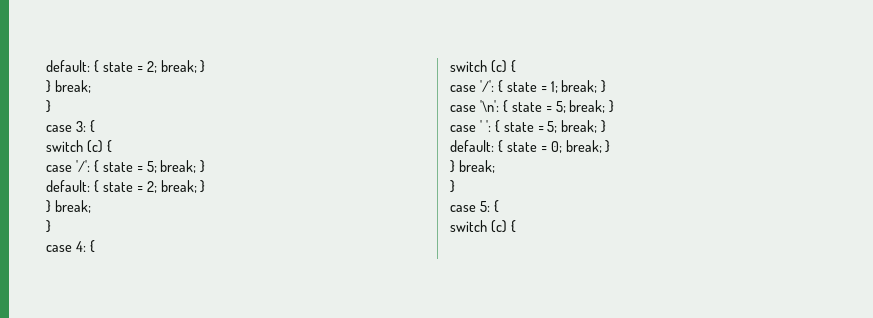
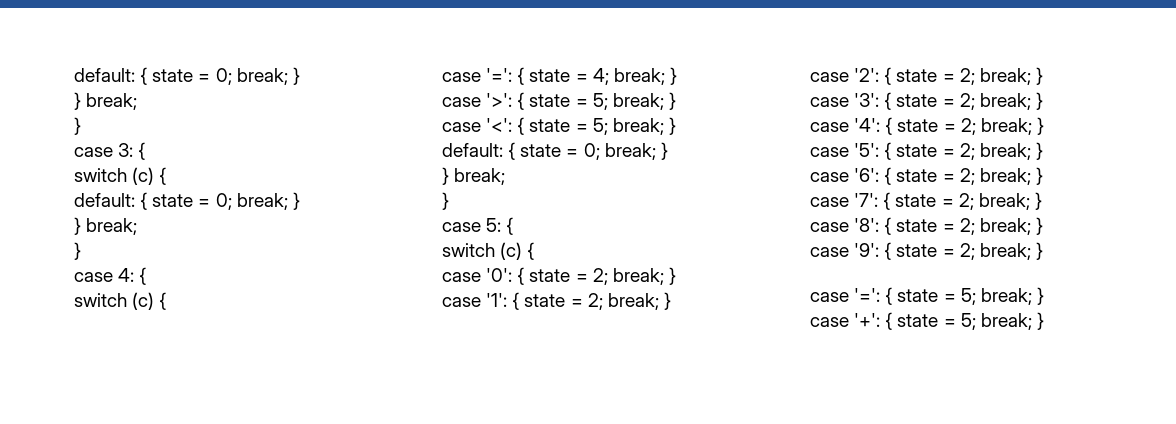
[46,60,157,73] default: { state = 2; -> [74,67,232,85] default: { state = 0;
[46,160,206,173] [46,180,157,193] // case '/': { state = 5; break; } // default: { state = 2; -> [74,192,232,210] // default: { state = 0;
[479,80,607,93] [450,100,615,113] [450,120,491,132] '/': { state = 1; break; } // case '\n': { state = 5; break; } // case ' ': -> [486,67,677,85] [442,92,676,110] [442,118,513,132] '=': { state = 4; break; } // case '>': { state = 5; break; } // case '<':
(516, 226) none -> [442,267,676,285] [442,292,671,310] [810,67,1043,85] [810,92,1043,110] [810,117,1044,135] [810,142,1043,160] [810,167,1043,185] [810,192,1042,210] [810,217,1043,235] [810,242,1043,260] [810,287,1044,305] [810,312,1044,330] // case '0': { state = 2; break; } // case '1': { state = 2; break; } // case '2': { state = 2; break; } // case '3': { state = 2; break; } // case '4': { state = 2; break; } // case '5': { state = 2; break; } // case '6': { state = 2; break; } // case '7': { state = 2; break; } // case '8': { state = 2; break; } // case '9': { state = 2; break; } // case '=': { state = 5; break; } // case '+': { state = 5; break; }

